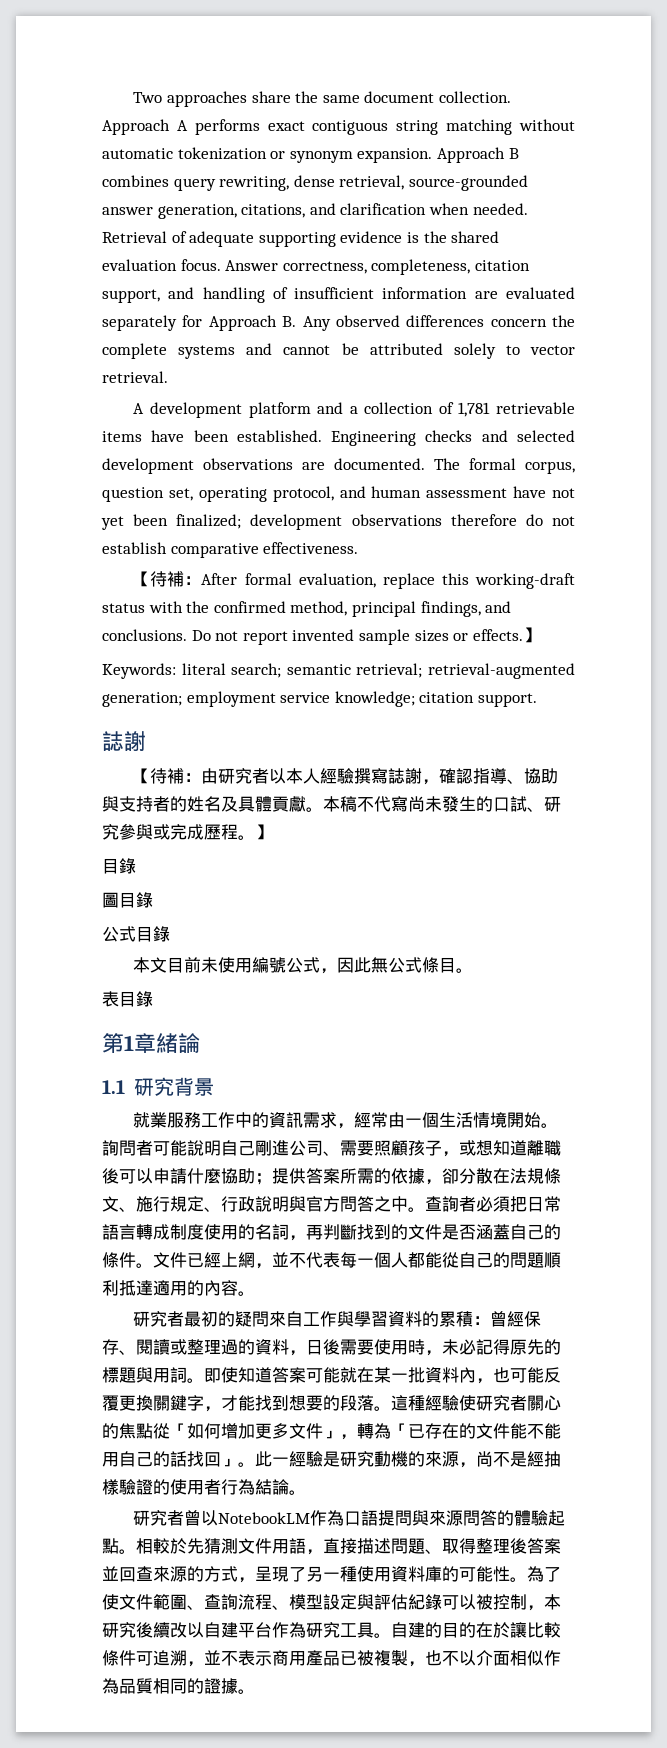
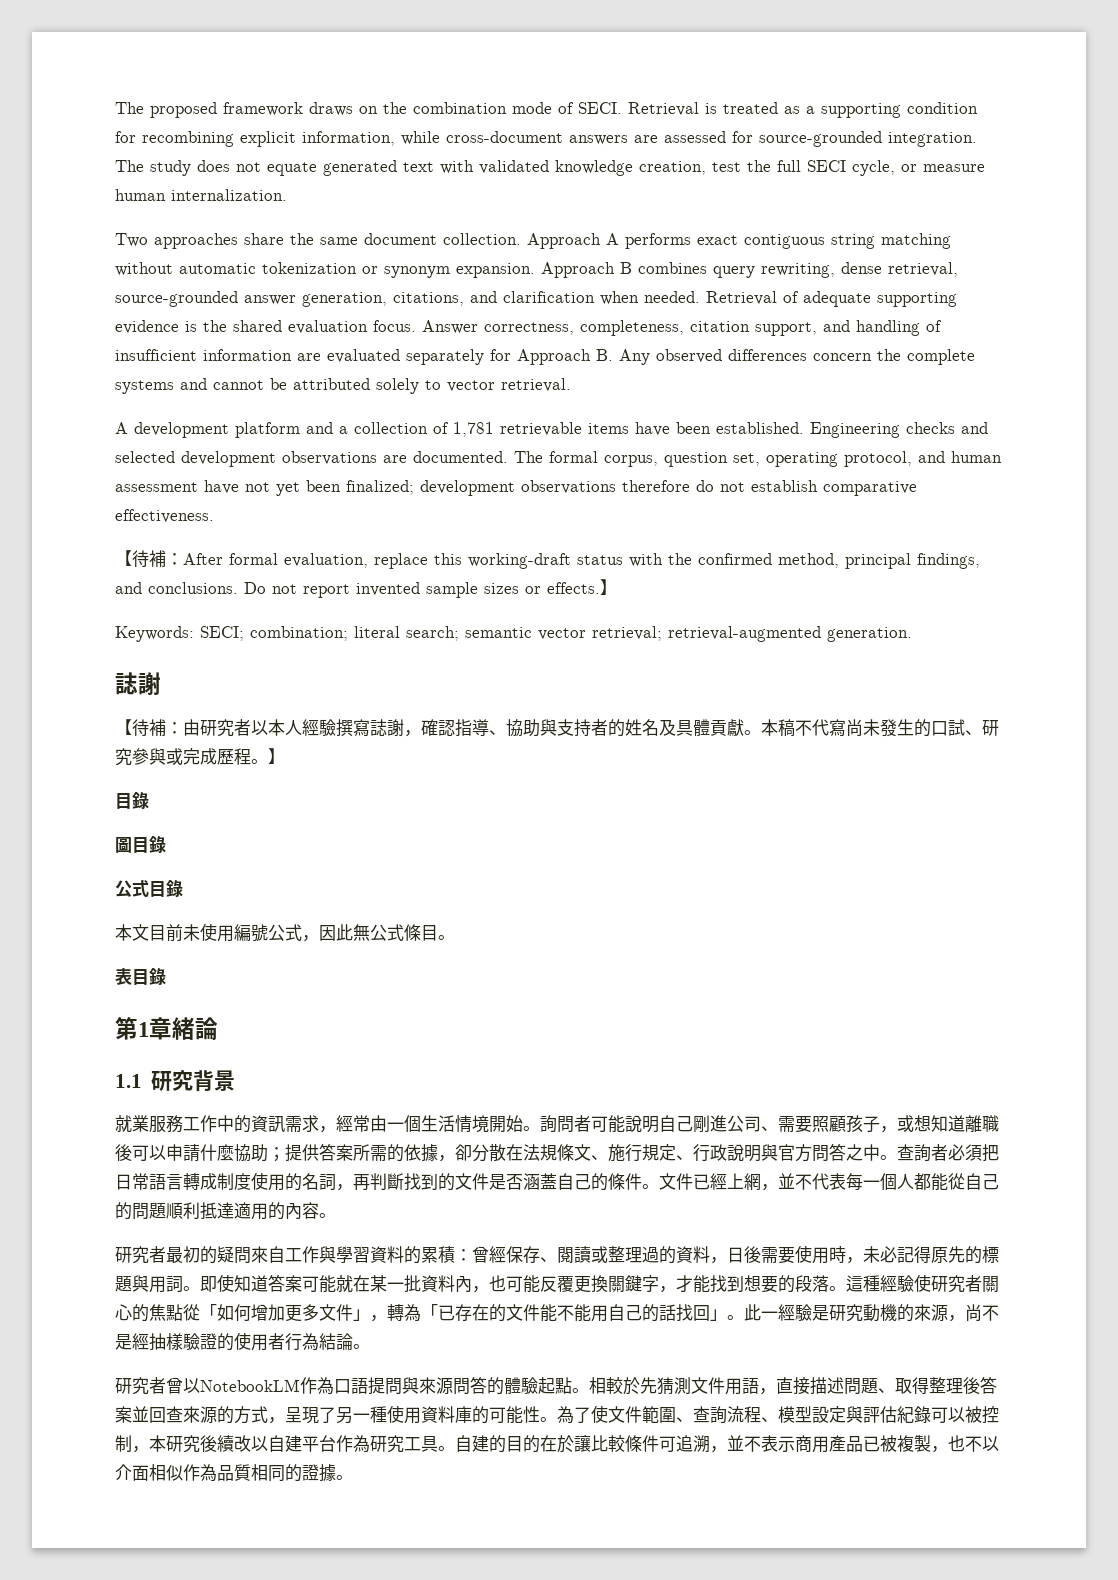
(133, 97) none -> [115,102,978,118] [115,131,977,147] [115,160,985,176] [115,189,287,201] The proposed framework draws on the combination mode of SECI. Retrieval is treated as a supporting condition for recombining explicit information, while cross-document answers are assessed for source-grounded integration. The study does not equate generated text with validated knowledge creation, test the full SECI cycle, or measure human internalization. //
(176, 671) none -> [200,626,348,641] SECI; combination;
(351, 669) none -> [538,628,586,640] vector
[102,691,537,707] generation; employment service knowledge; citation support. -> [827,627,912,642] generation.

